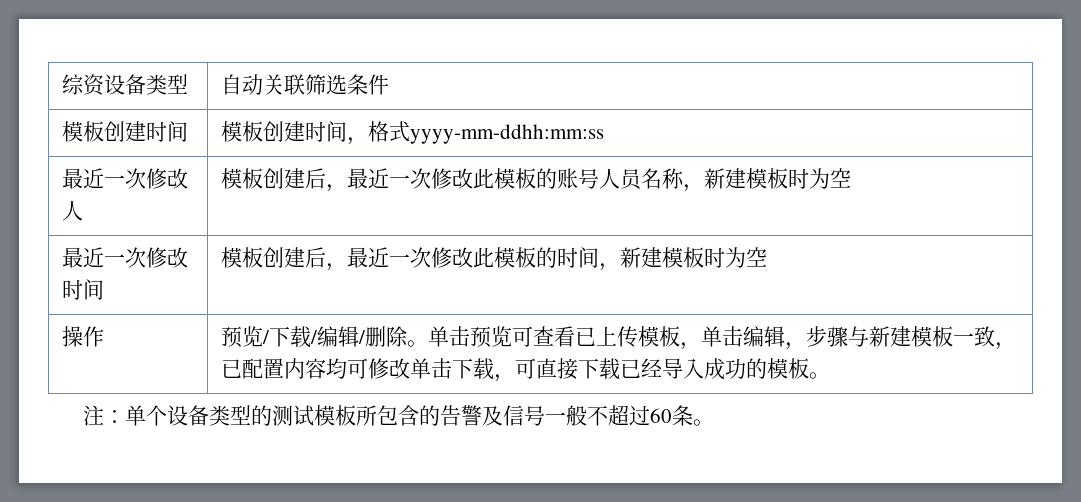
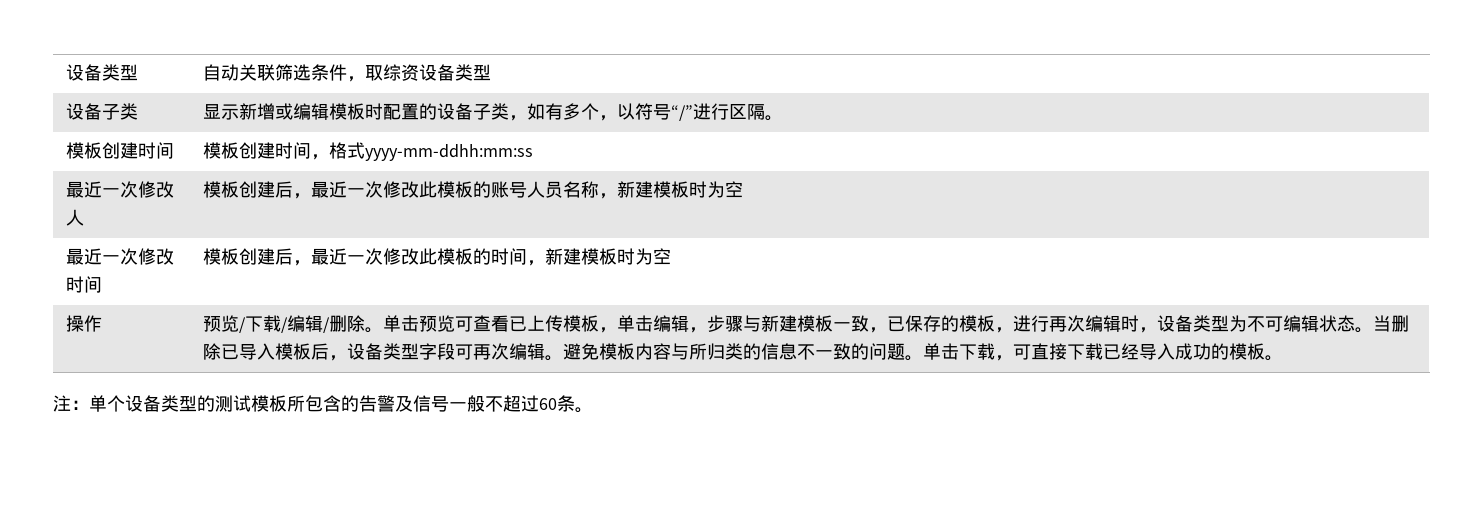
[62,74,106,96] 综资 -> (65, 72) none
(390, 84) none -> [346,64,491,82] [65,103,138,120] [202,103,783,121] ，取综资设备类型 // 设备子类 | 显示新增或编辑模板时配置的设备子类，如有多个，以符号“/”进行区隔。
[242,358,411,379] 配置内容均可修改 -> [904,315,1409,333] [202,343,923,361] 保存的模板，进行再次编辑时，设备类型为不可编辑状态。当删除已导入模板后，设备类型字段可再次编辑。避免模板内容与所归类的信息不一致的问题。

